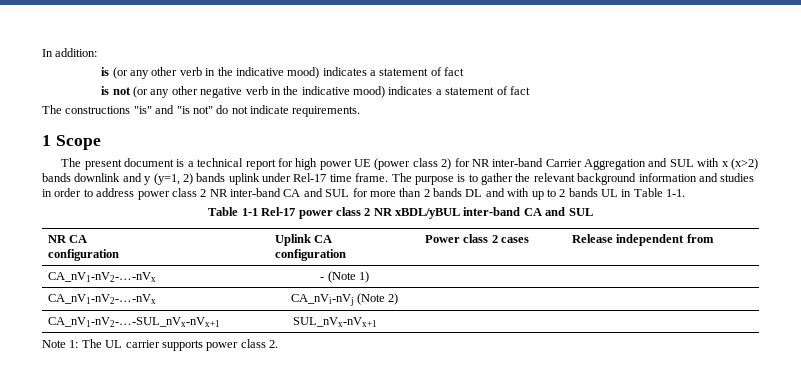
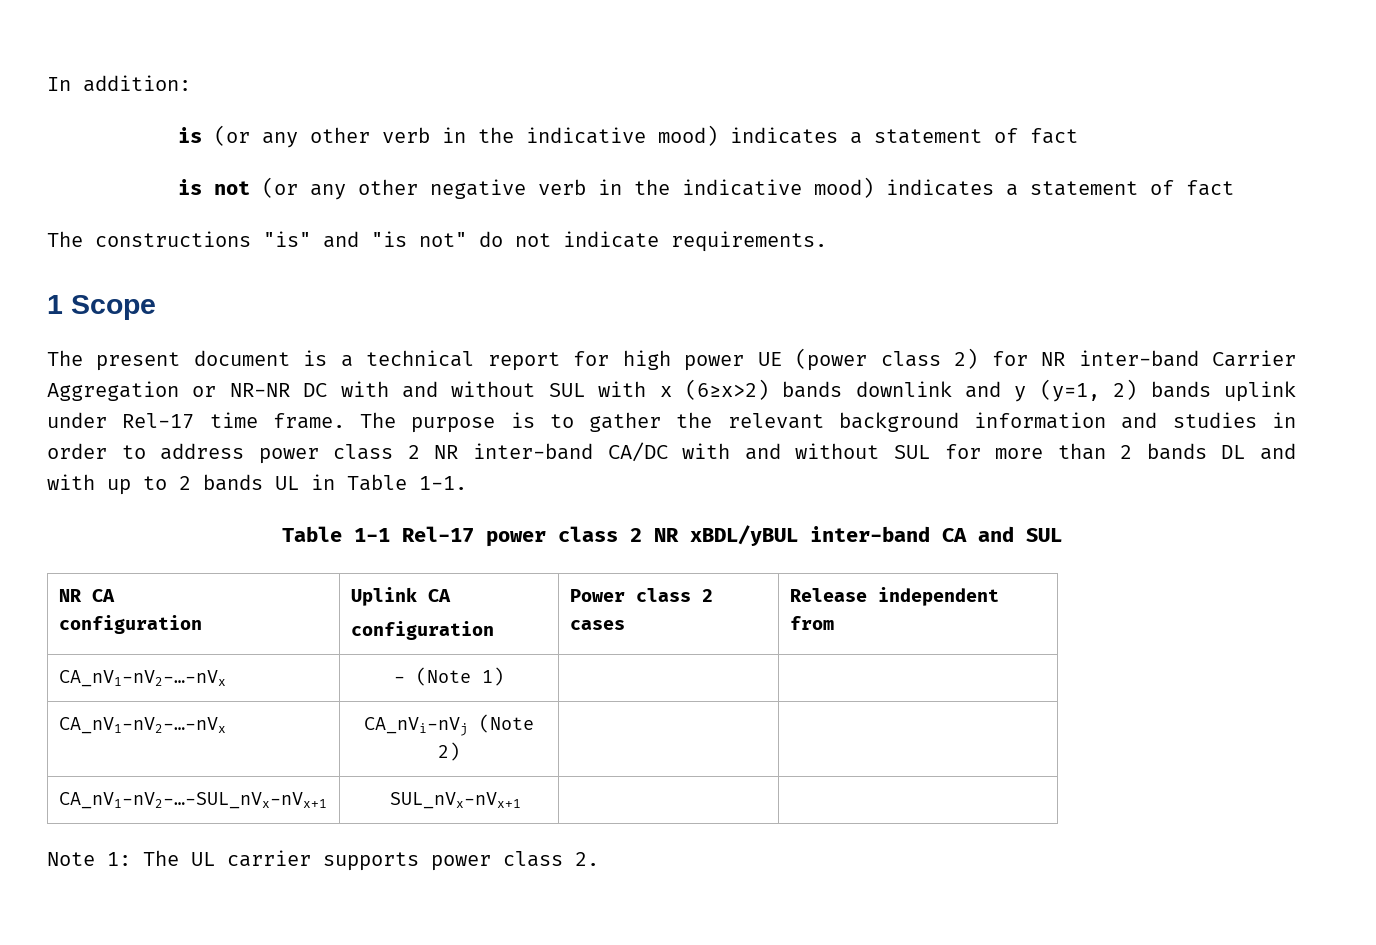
[648,158,668,167] and -> [192,381,536,398] or NR-NR DC with and without
[730,158,758,170] (x>2) -> [684,379,769,400] (6≥x>2)
[283,188,323,197] CA and -> [607,442,880,462] CA/DC with and without

